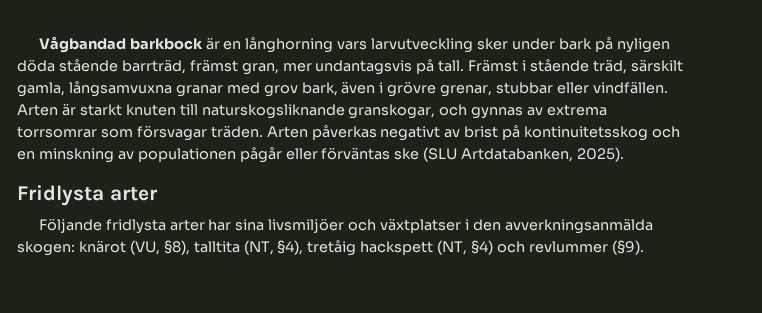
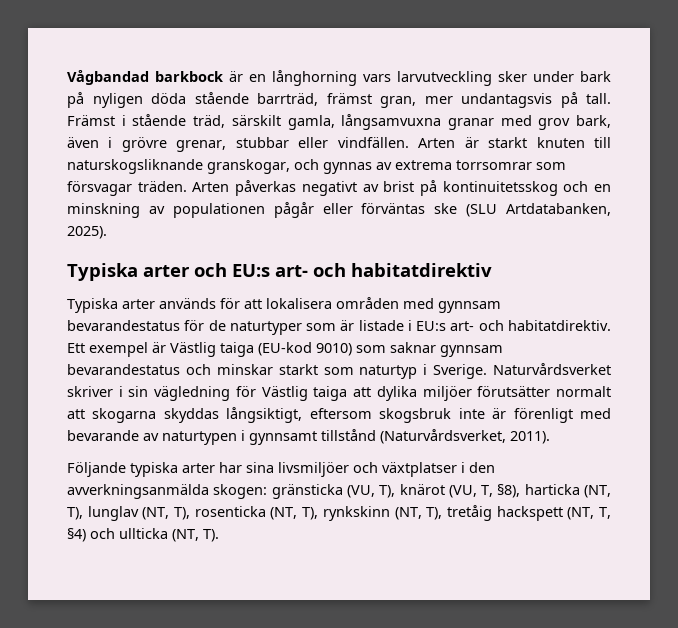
[17,185,158,206] Fridlysta arter -> [67,263,492,281] [67,297,501,313] [67,320,611,335] [67,342,503,357] [67,363,611,379] [67,386,612,401] [67,407,612,423] [67,429,550,445] Typiska arter och EU:s art- och habitatdirektiv // Typiska arter används för att lokalisera områden med gynnsam bevarandestatus för de naturtyper som är listade i EU:s art- och habitatdirektiv. Ett exempel är Västlig taiga (EU-kod 9010) som saknar gynnsam bevarandestatus och minskar starkt som naturtyp i Sverige. Naturvårdsverket skriver i sin vägledning för Västlig taiga att dylika miljöer förutsätter normalt att skogarna skyddas långsiktigt, eftersom skogsbruk inte är förenligt med bevarande av naturtypen i gynnsamt tillstånd (Naturvårdsverket, 2011).
[105,219,166,234] fridlysta -> [130,462,178,477] typiska
[78,240,304,255] knärot (VU, §8), talltita (NT, §4), -> [271,484,611,499] [67,506,443,521] gränsticka (VU, T), knärot (VU, T, §8), harticka (NT, T), lunglav (NT, T), rosenticka (NT, T), rynkskinn (NT, T),
(468, 247) none -> [598,507,611,519] T,
[528,240,644,255] revlummer (§9). -> [119,528,219,542] ullticka (NT, T).

